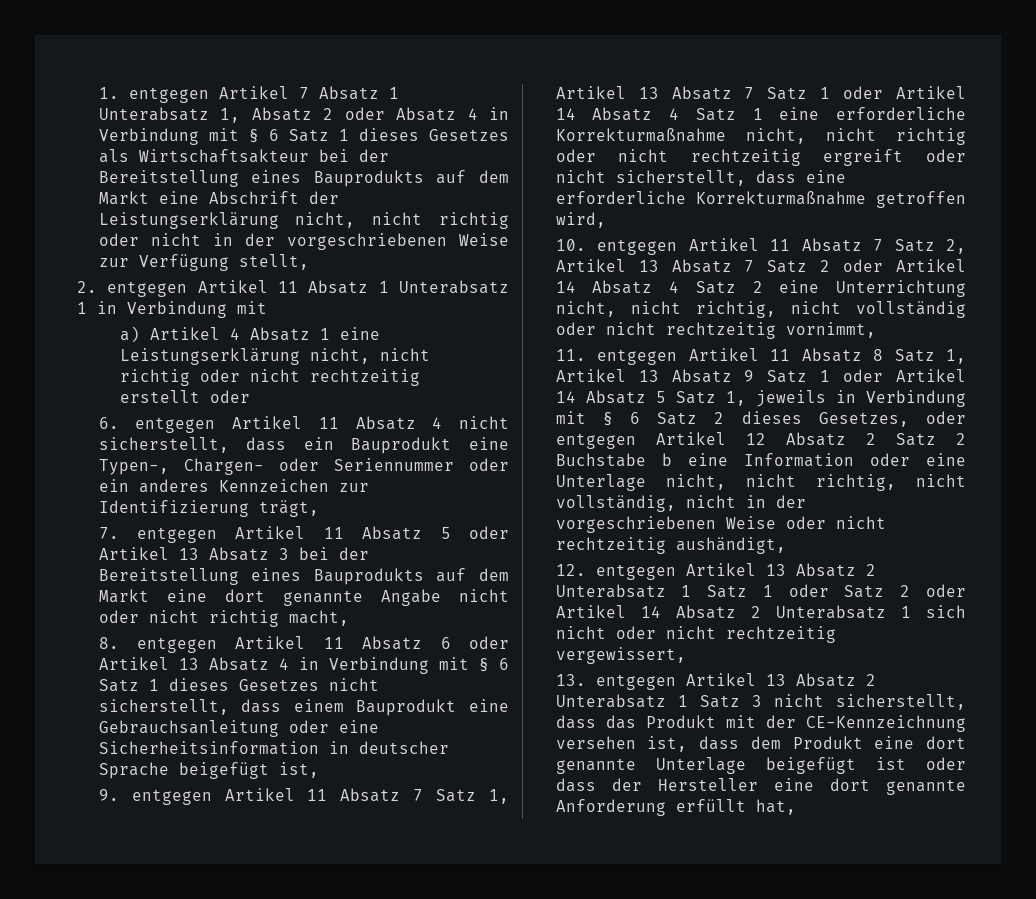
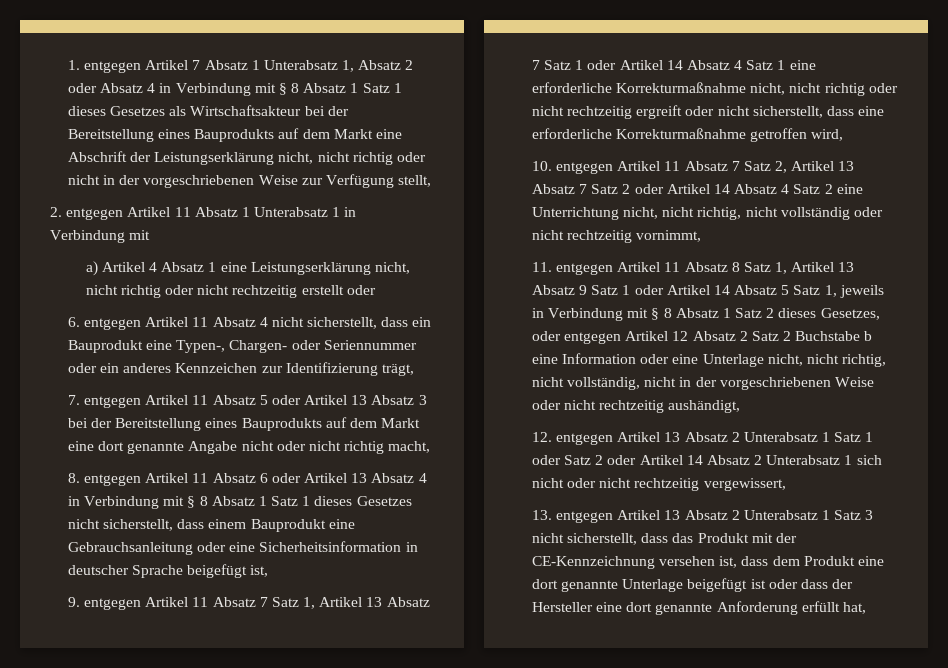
[268,129,279,141] 6 -> [291,83,359,93] 8 Absatz 1
[499,658,509,670] 6 -> [199,496,267,506] 8 Absatz 1
[630,412,641,424] 6 -> [663,308,731,318] 8 Absatz 1

